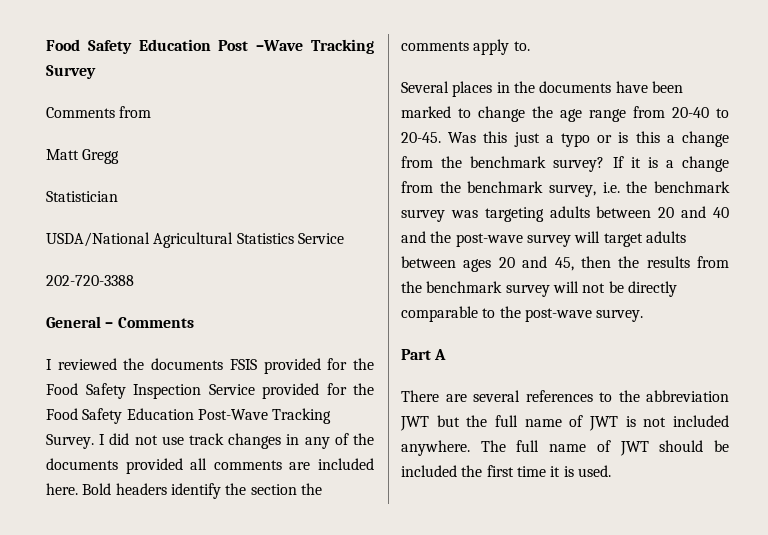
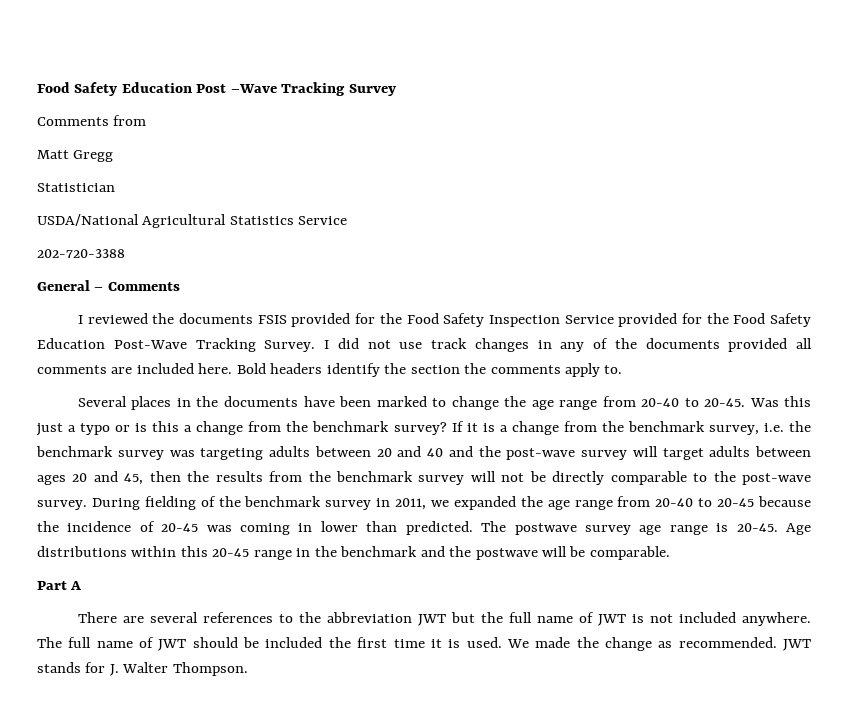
(644, 315) none -> [91,496,812,510] [37,521,811,535] [37,546,670,560] During fielding of the benchmark survey in 2011, we expanded the age range from 20-40 to 20-45 because the incidence of 20-45 was coming in lower than predicted. The postwave survey age range is 20-45. Age distributions within this 20-45 range in the benchmark and the postwave will be comparable.
(611, 471) none -> [506,637,812,651] [37,662,248,676] We made the change as recommended. JWT stands for J. Walter Thompson.

